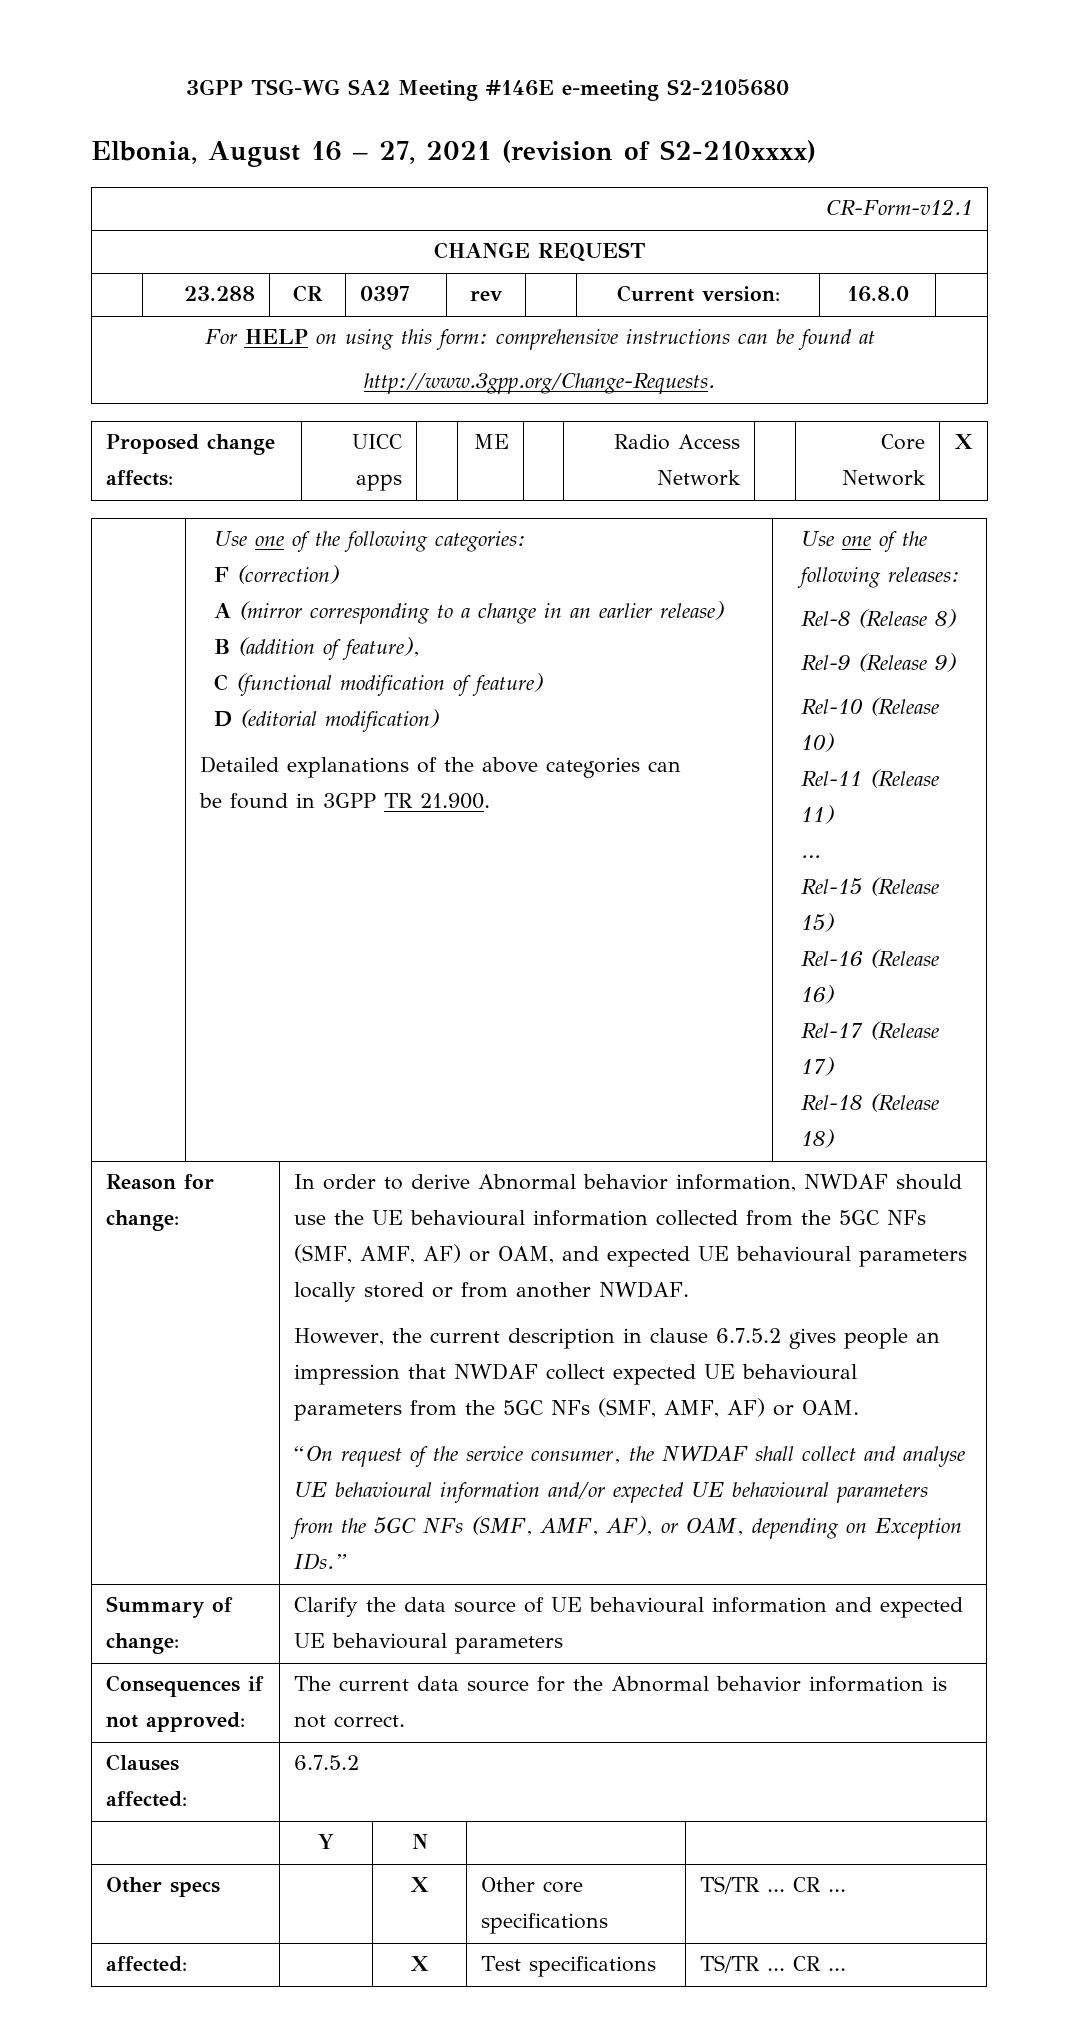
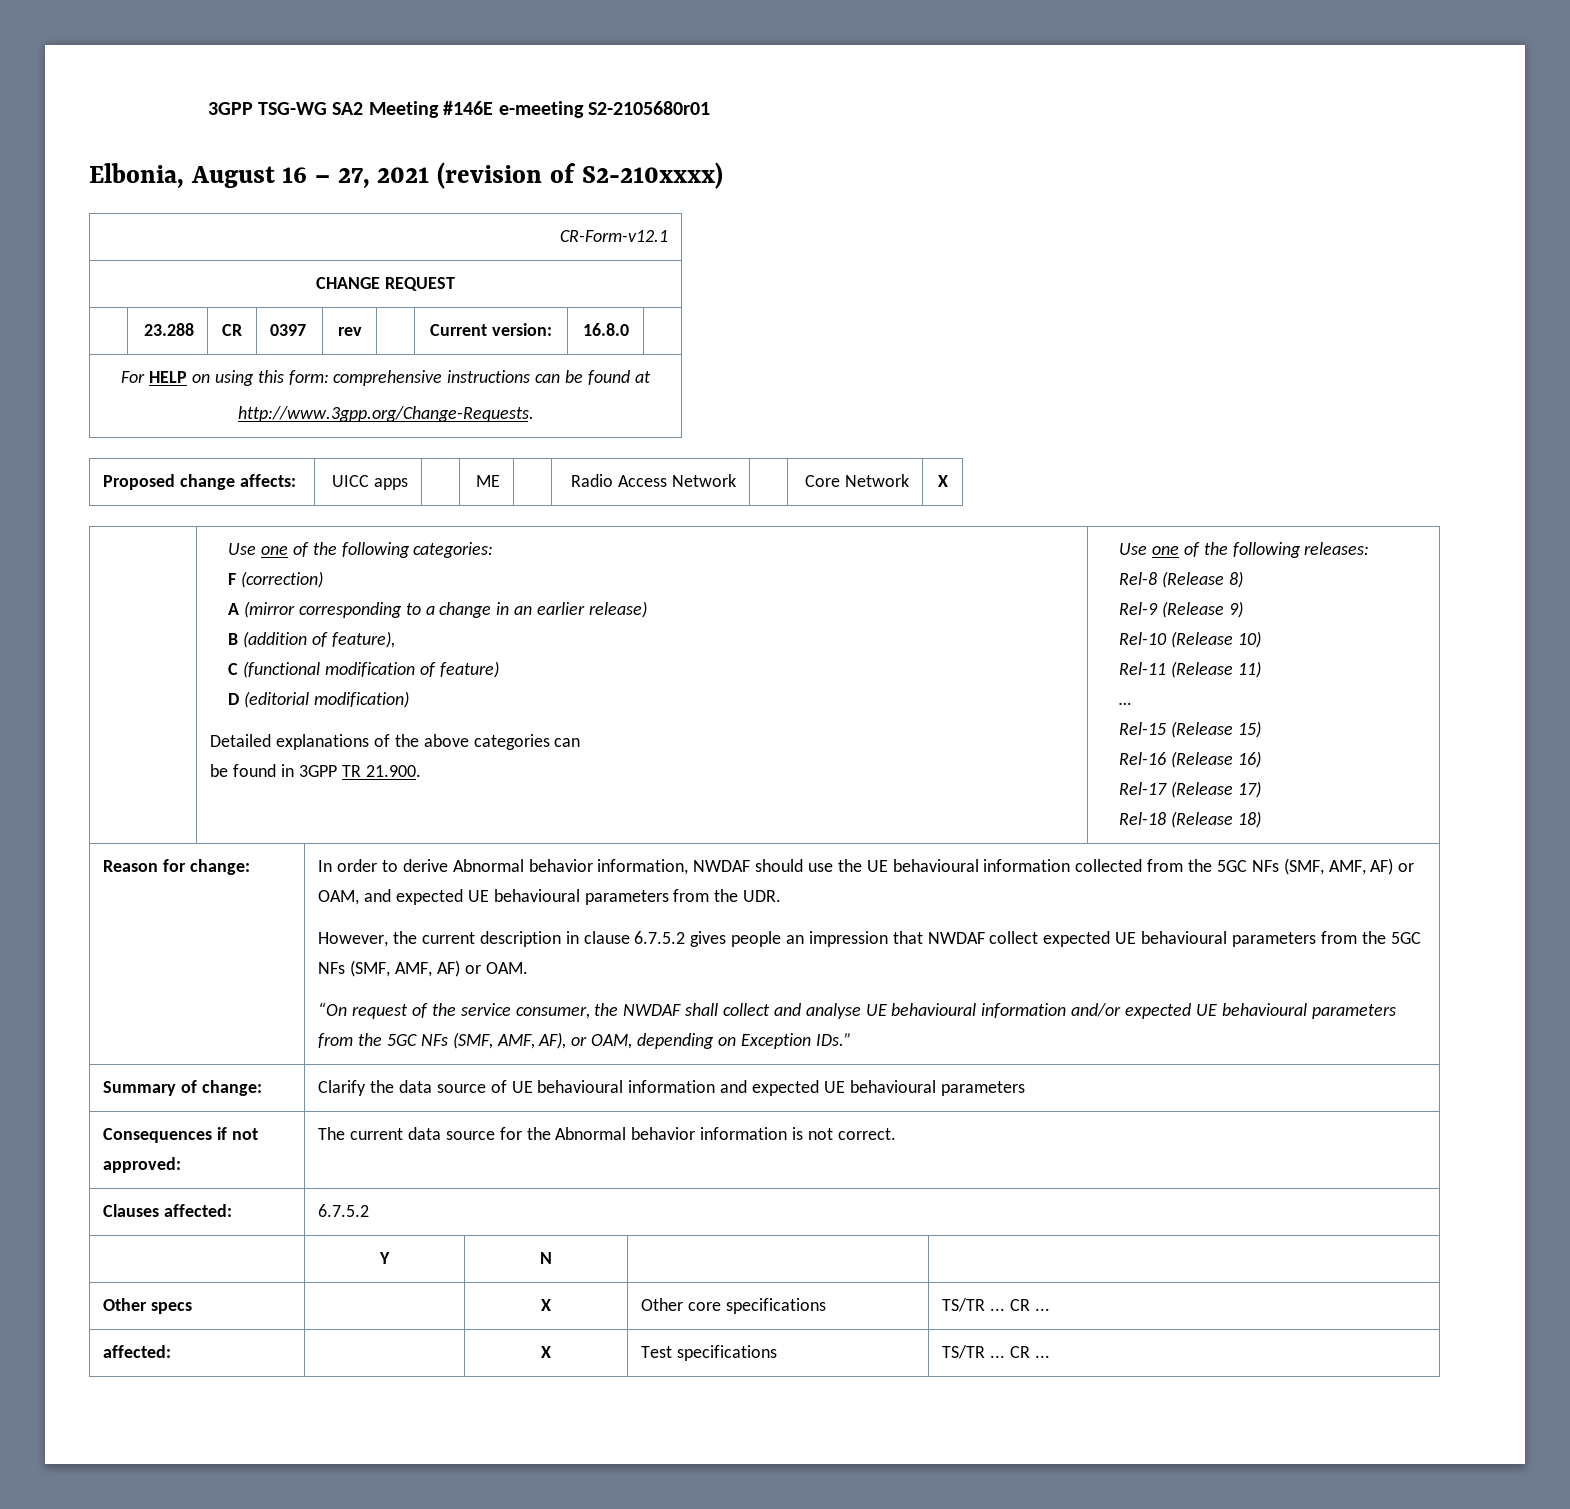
[667,79,790,96] S2-2105680 -> [587,101,710,115] S2-2105680r01
[293,1281,689,1302] locally stored or from another NWDAF. -> [673,889,782,902] from the UDR.

